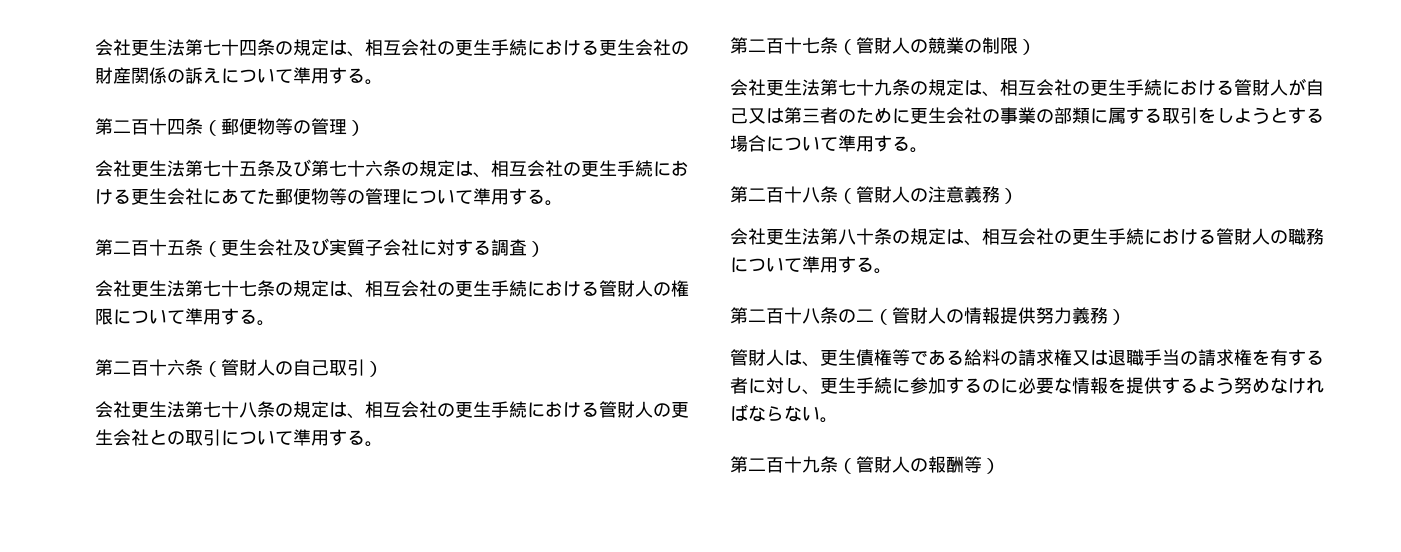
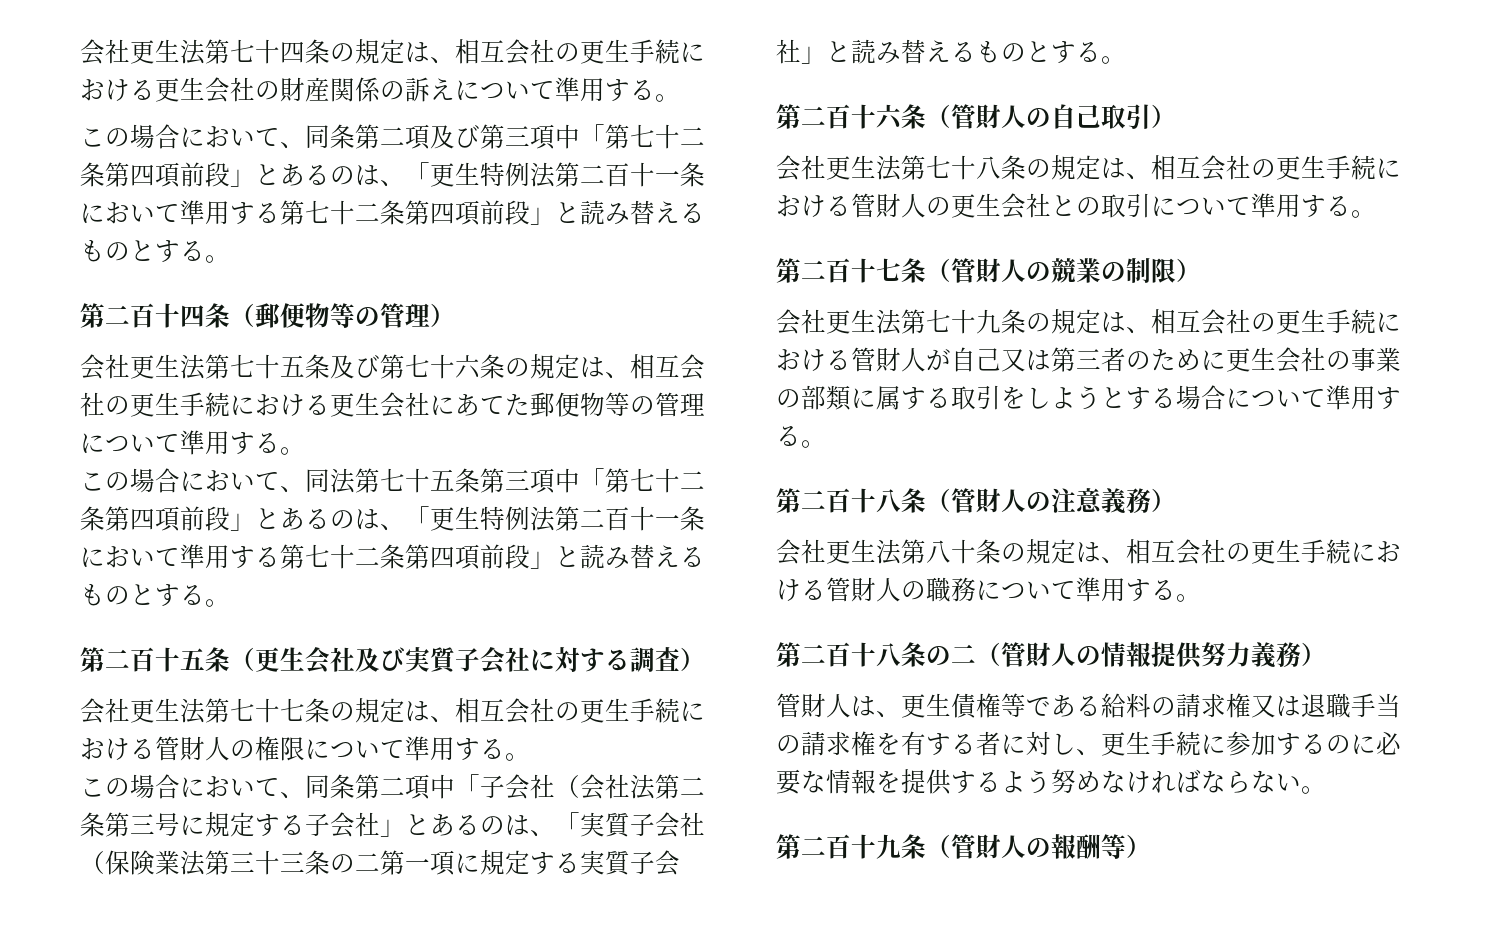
(383, 82) none -> [80,124,705,150] [80,162,705,188] [80,200,705,226] [80,240,230,263] // この場合において、同条第二項及び第三項中「第七十二条第四項前段」とあるのは、「更生特例法第二百十一条において準用する第七十二条第四項前段」と読み替えるものとする。
(563, 203) none -> [80,468,705,494] [80,506,705,532] [80,544,705,570] [80,584,230,607] // この場合において、同法第七十五条第三項中「第七十二条第四項前段」とあるのは、「更生特例法第二百十一条において準用する第七十二条第四項前段」と読み替えるものとする。
(275, 323) none -> [80,774,705,800] [80,812,705,838] [80,850,680,876] [776,39,1126,64] // この場合において、同条第二項中「子会社（会社法第二条第三号に規定する子会社」とあるのは、「実質子会社（保険業法第三十三条の二第一項に規定する実質子会社」と読み替えるものとする。

